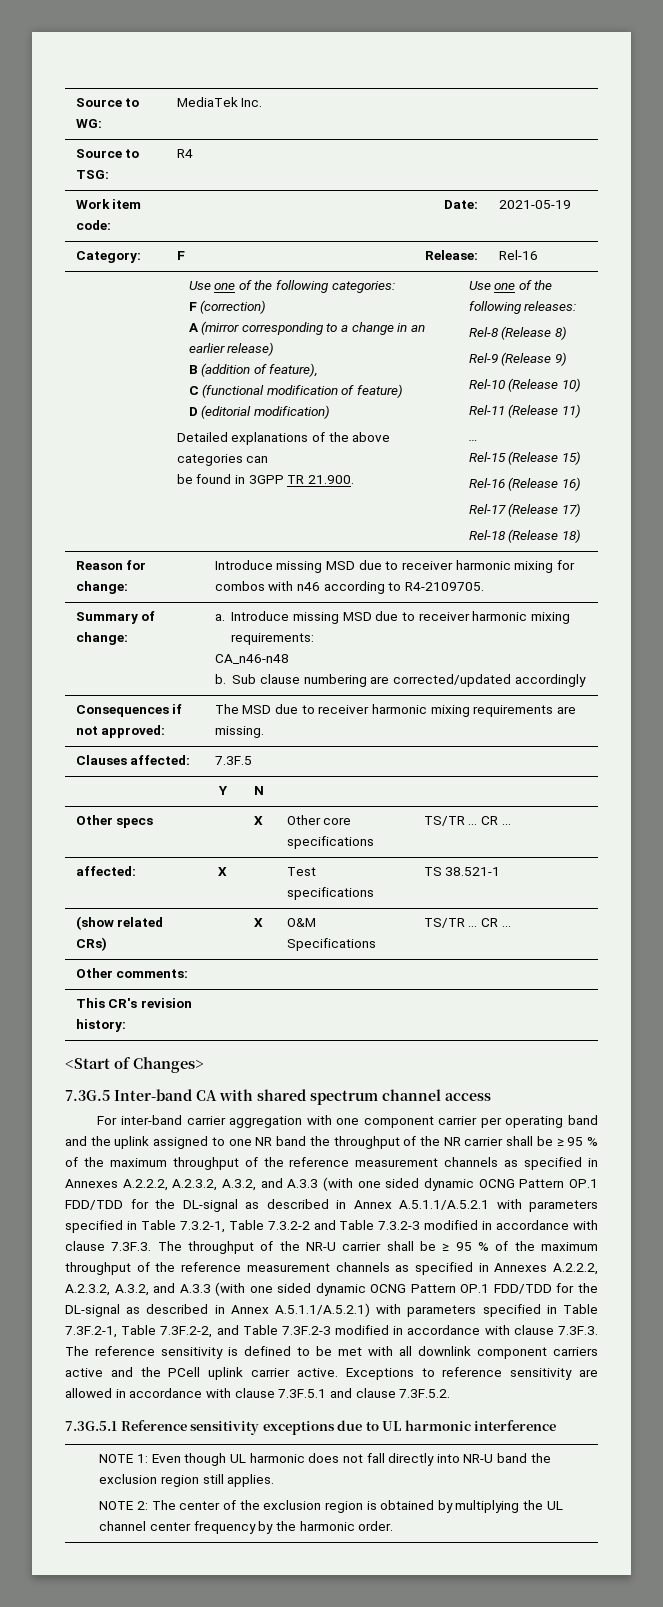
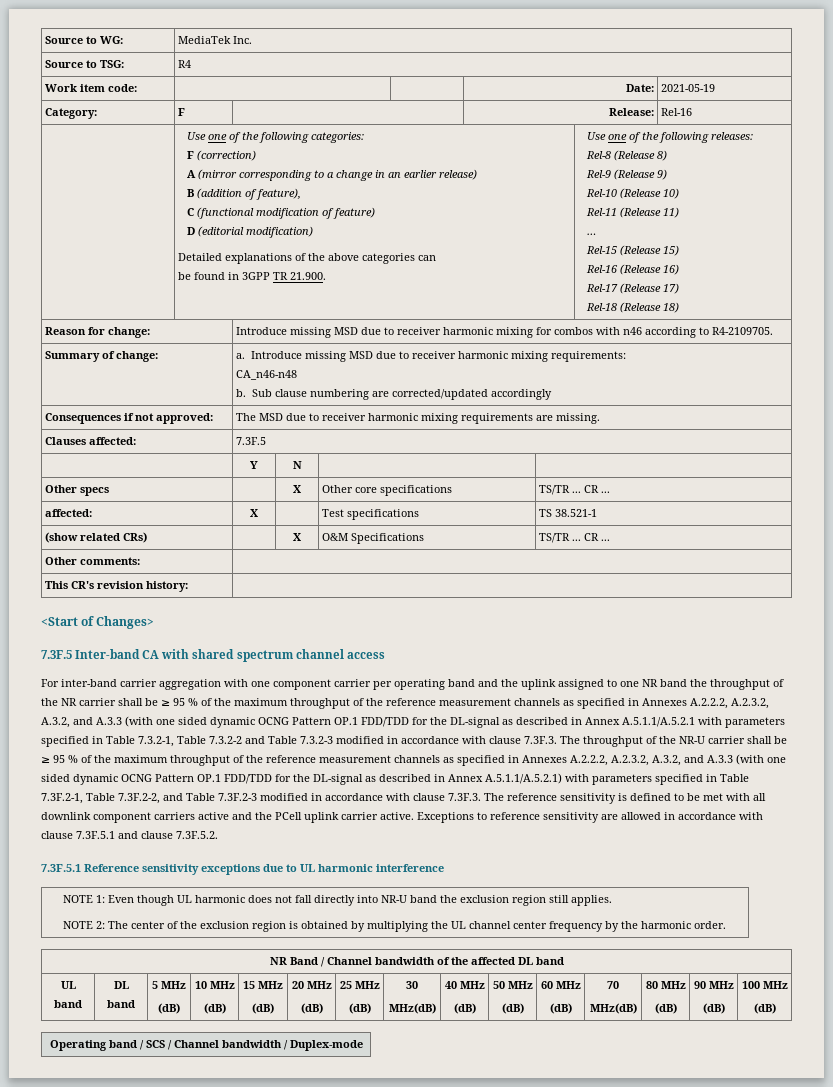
[65,1090,110,1101] 7.3G.5 -> [41,650,72,659] 7.3F.5
[65,1421,117,1431] 7.3G.5.1 -> [41,864,81,872] 7.3F.5.1
(394, 1526) none -> [269,957,564,967] [60,981,76,989] [54,1000,82,1008] [113,981,129,989] [107,1000,135,1008] [152,981,186,989] [158,1003,180,1014] [194,981,235,989] [203,1003,226,1014] [243,981,283,989] [252,1003,274,1014] [291,981,332,989] [300,1003,323,1014] [339,981,380,989] [348,1003,371,1014] [406,981,418,989] [388,1003,436,1014] [444,981,485,989] [453,1003,476,1014] [492,981,533,989] [501,1003,524,1014] [540,981,581,989] [549,1003,572,1014] [607,981,619,989] [589,1003,637,1014] [645,981,686,989] [654,1003,677,1014] [693,981,734,989] [702,1003,725,1014] [741,981,788,989] [753,1003,776,1014] [49,1040,363,1051] // NR Band / Channel bandwidth of the affected DL band // UL band | DL band | 5 MHz // (dB) | 10 MHz // (dB) | 15 MHz // (dB) | 20 MHz // (dB) | 25 MHz // (dB) | 30 // MHz(dB) | 40 MHz // (dB) | 50 MHz // (dB) | 60 MHz // (dB) | 70 // MHz(dB) | 80 MHz // (dB) | 90 MHz // (dB) | 100 MHz // (dB) // Operating band / SCS / Channel bandwidth / Duplex-mode

